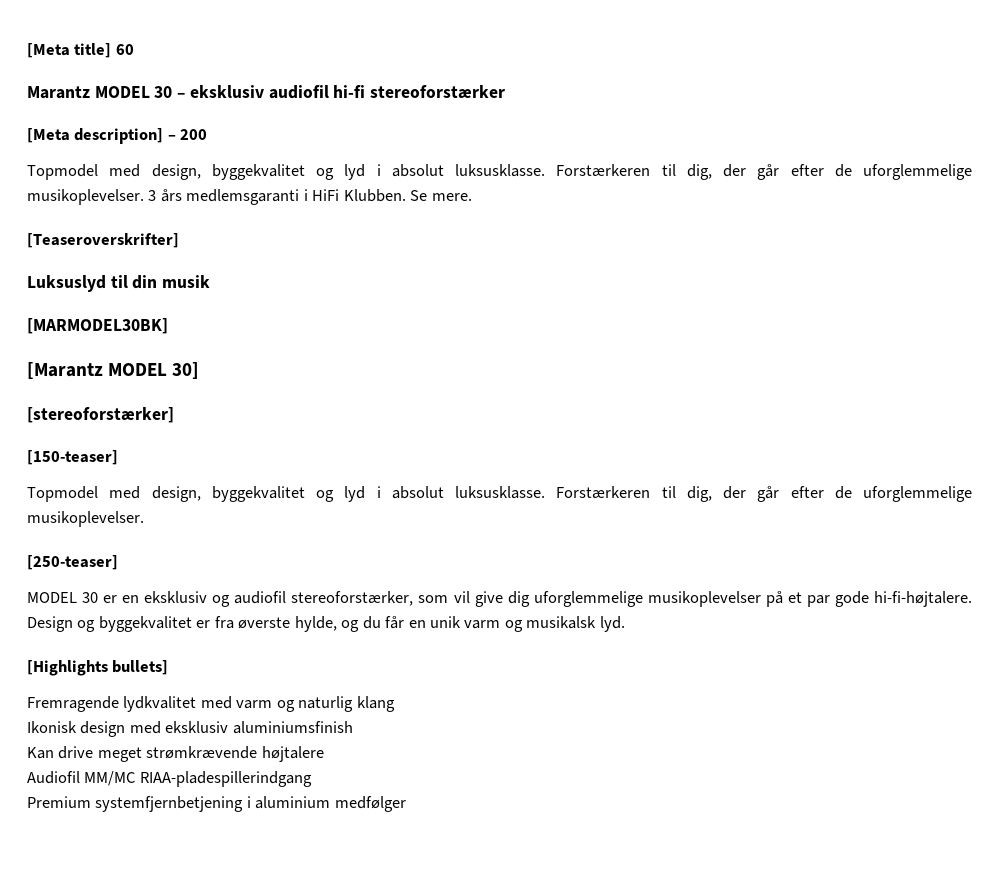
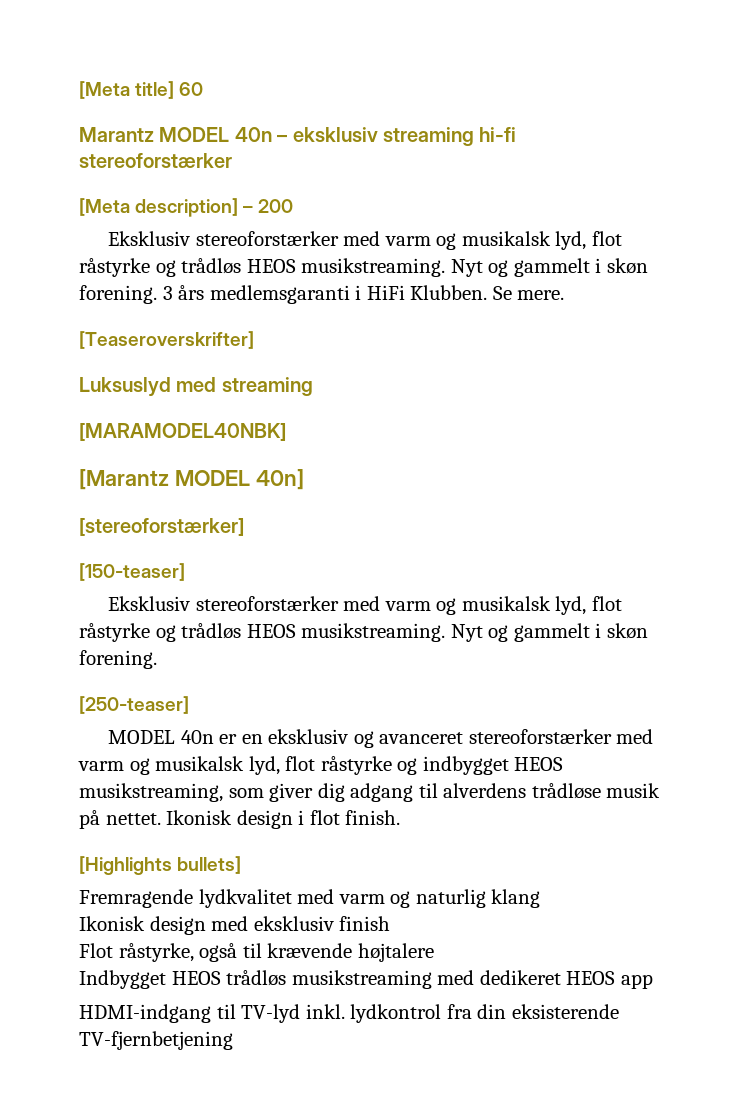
[154,86,173,98] 30 -> [234,127,272,142] 40n
[268,85,329,99] audiofil -> [383,127,474,146] streaming
[27,164,972,180] [27,189,144,205] Topmodel med design, byggekvalitet og lyd i absolut luksusklasse. Forstærkeren til dig, der går efter de uforglemmelige musikoplevelser. -> [108,231,622,250] [79,258,648,277] [79,285,157,304] Eksklusiv stereoforstærker med varm og musikalsk lyd, flot råstyrke og trådløs HEOS musikstreaming. Nyt og gammelt i skøn forening.
[110,275,211,289] [27,318,168,334] til din musik // [MARMODEL30BK] -> [176,377,313,396] [79,423,286,441] med streaming // [MARAMODEL40NBK]
[172,362,200,379] 30] -> [255,469,304,490] 40n]
[27,486,972,502] [27,511,144,527] Topmodel med design, byggekvalitet og lyd i absolut luksusklasse. Forstærkeren til dig, der går efter de uforglemmelige musikoplevelser. -> [108,596,622,615] [79,623,648,642] [79,650,157,669] Eksklusiv stereoforstærker med varm og musikalsk lyd, flot råstyrke og trådløs HEOS musikstreaming. Nyt og gammelt i skøn forening.
[82,592,99,603] 30 -> [180,730,214,744] 40n
[234,591,972,607] [27,616,625,632] audiofil stereoforstærker, som vil give dig uforglemmelige musikoplevelser på et par gode hi-fi-højtalere. Design og byggekvalitet er fra øverste hylde, og du får en unik varm og musikalsk lyd. -> [379,729,654,744] [78,756,564,775] [79,783,661,802] [79,810,401,829] avanceret stereoforstærker med varm og musikalsk lyd, flot råstyrke og indbygget HEOS musikstreaming, som giver dig adgang til alverdens trådløse musik på nettet. Ikonisk design i flot finish.
[232,721,353,734] [27,746,324,762] [27,771,312,787] [27,796,406,812] aluminiumsfinish // Kan drive meget strømkrævende højtalere // Audiofil MM/MC RIAA-pladespillerindgang // Premium systemfjernbetjening i aluminium medfølger -> [339,916,391,931] [79,943,434,962] [79,970,653,989] [79,1004,619,1023] [79,1031,233,1050] finish // Flot råstyrke, også til krævende højtalere // Indbygget HEOS trådløs musikstreaming med dedikeret HEOS app // HDMI-indgang til TV-lyd inkl. lydkontrol fra din eksisterende TV-fjernbetjening

